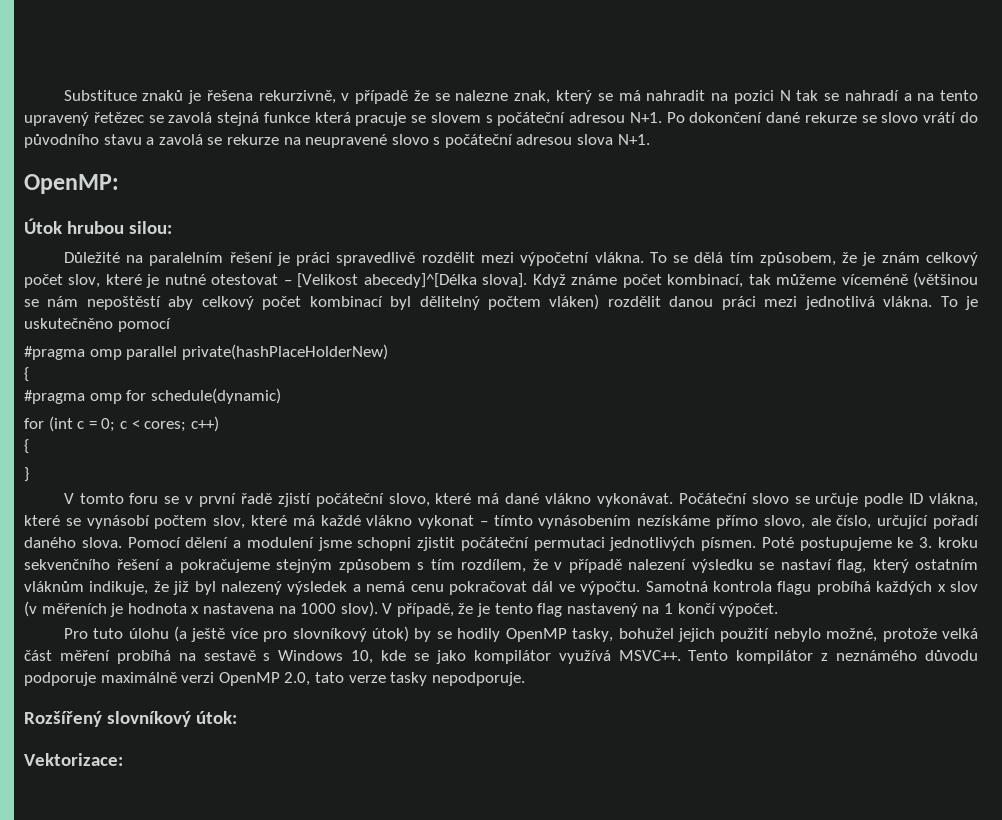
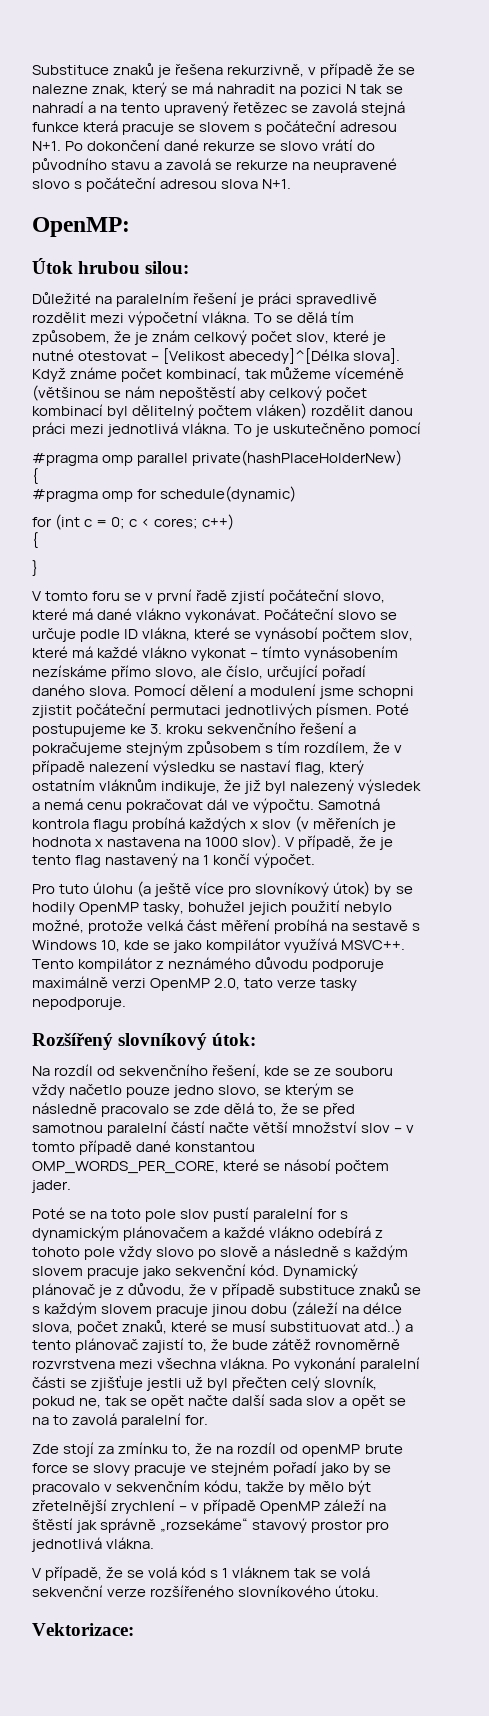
(238, 717) none -> [32,1064,394,1078] [32,1083,355,1098] [32,1102,356,1117] [32,1121,415,1136] [32,1140,256,1155] [32,1159,390,1174] [31,1180,71,1193] [32,1207,349,1222] [32,1226,384,1241] [32,1245,409,1260] [32,1264,359,1279] [32,1283,422,1298] [32,1301,403,1317] [32,1319,414,1335] [32,1338,401,1353] [32,1357,421,1372] [32,1375,378,1391] [32,1394,406,1409] [32,1413,209,1428] [32,1442,403,1457] [32,1461,392,1476] [32,1480,372,1495] [32,1499,387,1514] [32,1518,390,1533] [31,1537,155,1552] [32,1566,370,1581] [32,1585,380,1597] // Na rozdíl od sekvenčního řešení, kde se ze souboru vždy načetlo pouze jedno slovo, se kterým se následně pracovalo se zde dělá to, že se před samotnou paralelní částí načte větší množství slov – v tomto případě dané konstantou OMP_WORDS_PER_CORE, které se násobí počtem jader. // Poté se na toto pole slov pustí paralelní for s dynamickým plánovačem a každé vlákno odebírá z tohoto pole vždy slovo po slově a následně s každým slovem pracuje jako sekvenční kód. Dynamický plánovač je z důvodu, že v případě substituce znaků se s každým slovem pracuje jinou dobu (záleží na délce slova, počet znaků, které se musí substituovat atd..) a tento plánovač zajistí to, že bude zátěž rovnoměrně rozvrstvena mezi všechna vlákna. Po vykonání paralelní části se zjišťuje jestli už byl přečten celý slovník, pokud ne, tak se opět načte další sada slov a opět se na to zavolá paralelní for. // Zde stojí za zmínku to, že na rozdíl od openMP brute force se slovy pracuje ve stejném pořadí jako by se pracovalo v sekvenčním kódu, takže by mělo být zřetelnější zrychlení – v případě OpenMP záleží na štěstí jak správně „rozsekáme“ stavový prostor pro jednotlivá vlákna. // V případě, že se volá kód s 1 vláknem tak se volá sekvenční verze rozšířeného slovníkového útoku.

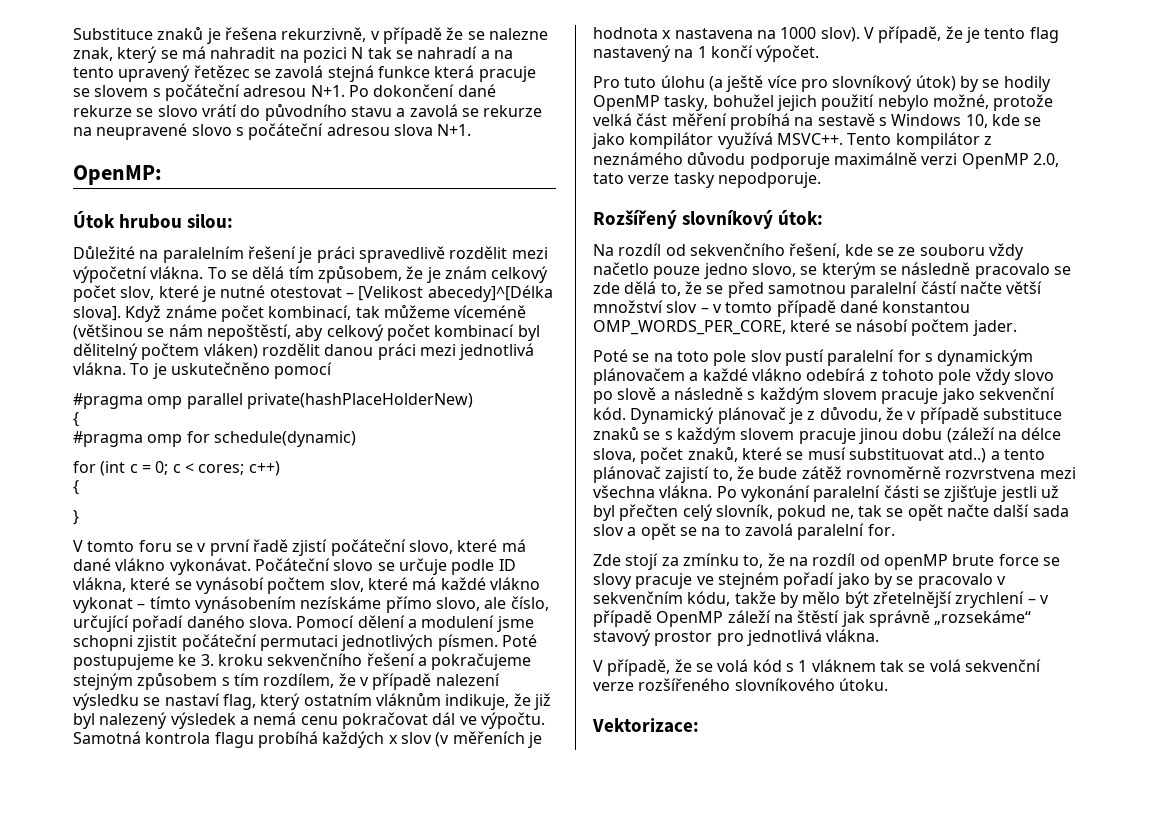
[159,386,237,401] nepoštěstí -> [206,324,291,341] nepoštěstí,

